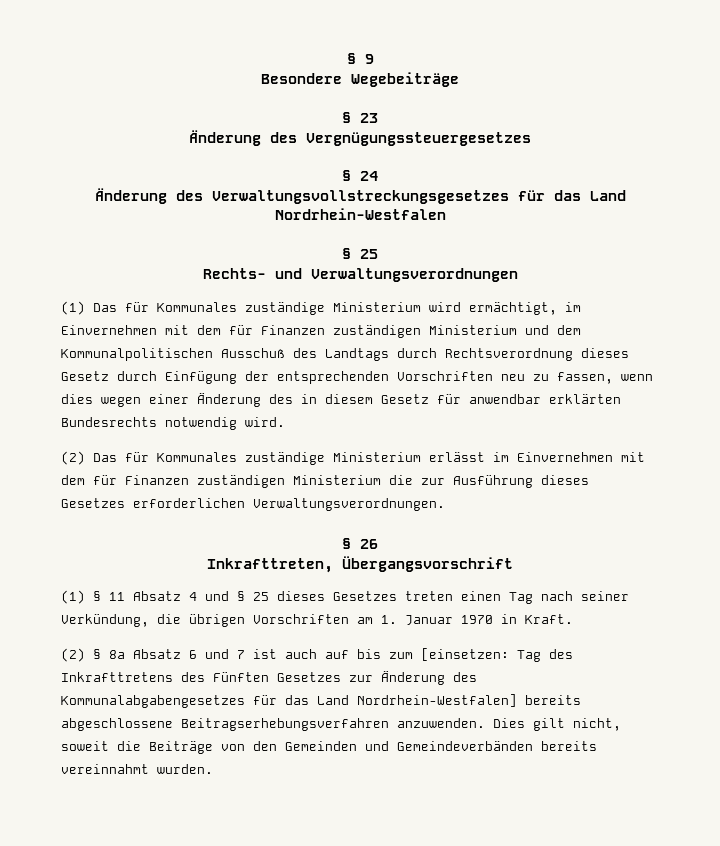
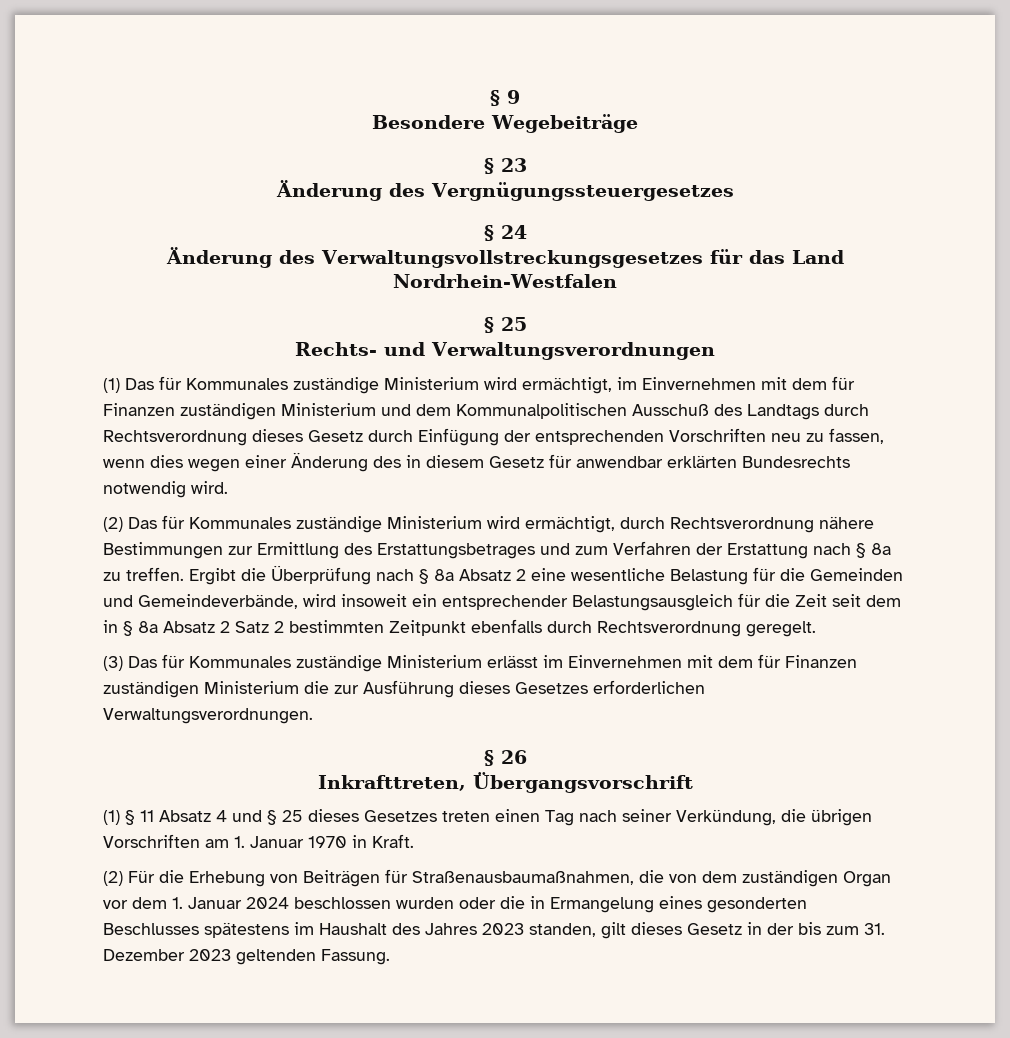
(421, 457) none -> [487,516,874,533] [103,541,891,559] [103,565,903,585] [103,593,901,611] [103,619,816,637] [103,654,482,672] wird ermächtigt, durch Rechtsverordnung nähere Bestimmungen zur Ermittlung des Erstattungsbetrages und zum Verfahren der Erstattung nach § 8a zu treffen. Ergibt die Überprüfung nach § 8a Absatz 2 eine wesentliche Belastung für die Gemeinden und Gemeindeverbände, wird insoweit ein entsprechender Belastungsausgleich für die Zeit seit dem in § 8a Absatz 2 Satz 2 bestimmten Zeitpunkt ebenfalls durch Rechtsverordnung geregelt. // (3) Das für Kommunales zuständige Ministerium
[93,648,573,662] [61,671,477,685] [61,694,581,708] [61,718,621,731] [61,741,597,754] [61,764,213,774] § 8a Absatz 6 und 7 ist auch auf bis zum [einsetzen: Tag des Inkrafttretens des Fünften Gesetzes zur Änderung des Kommunalabgabengesetzes für das Land Nordrhein-Westfalen] bereits abgeschlossene Beitragserhebungsverfahren anzuwenden. Dies gilt nicht, soweit die Beiträge von den Gemeinden und Gemeindeverbänden bereits vereinnahmt wurden. -> [128,869,891,887] [103,896,807,913] [103,922,885,939] [103,949,390,965] Für die Erhebung von Beiträgen für Straßenausbaumaßnahmen, die von dem zuständigen Organ vor dem 1. Januar 2024 beschlossen wurden oder die in Ermangelung eines gesonderten Beschlusses spätestens im Haushalt des Jahres 2023 standen, gilt dieses Gesetz in der bis zum 31. Dezember 2023 geltenden Fassung.

